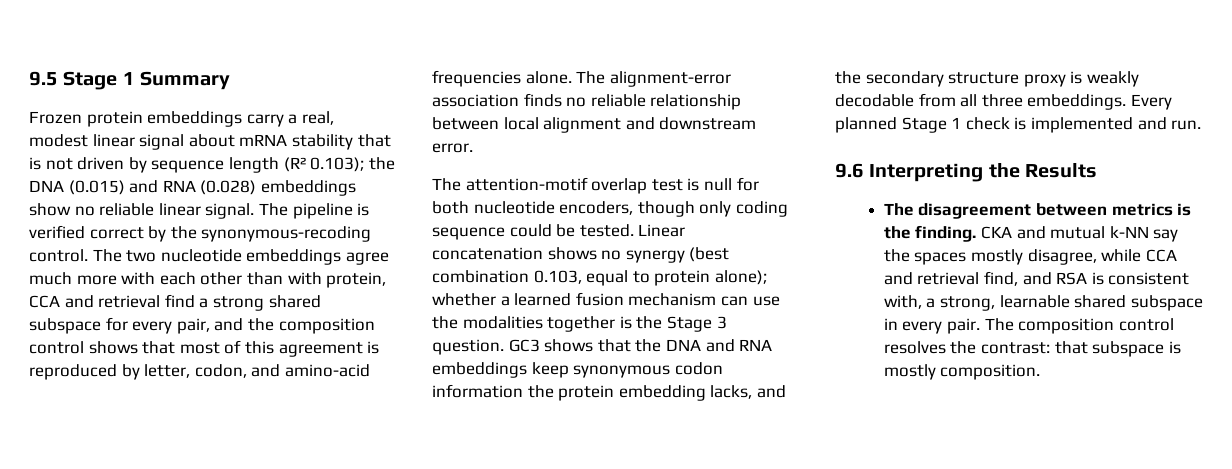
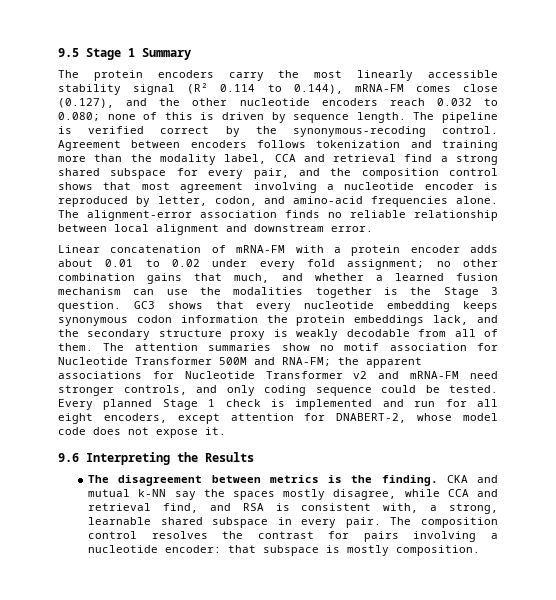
[29,111,334,127] [29,134,391,150] [29,157,395,173] [29,180,356,196] [29,203,255,219] Frozen protein embeddings carry a real, modest linear signal about mRNA stability that is not driven by sequence length (R² 0.103); the DNA (0.015) and RNA (0.028) embeddings show no reliable linear signal. -> [58,70,498,81] [58,83,498,95] [58,98,498,108] [58,112,406,123] The protein encoders carry the most linearly accessible stability signal (R² 0.114 to 0.144), mRNA-FM comes close (0.127), and the other nucleotide encoders reach 0.032 to 0.080; none of this is driven by sequence length.
[92,249,389,265] [29,272,387,288] The two nucleotide embeddings agree much more with each other than with protein, -> [58,140,498,151] [58,154,267,165] Agreement between encoders follows tokenization and training more than the modality label,
[224,340,363,357] of this agreement -> [180,182,474,193] agreement involving a nucleotide encoder
[432,177,759,194] [432,201,788,217] [432,224,686,240] [432,247,730,263] [432,270,767,286] The attention-motif overlap test is null for both nucleotide encoders, though only coding sequence could be tested. Linear concatenation shows no synergy (best combination 0.103, equal to protein alone); -> [58,245,498,256] [58,259,498,270] [58,273,303,284] Linear concatenation of mRNA-FM with a protein encoder adds about 0.01 to 0.02 under every fold assignment; no other combination gains that much, and
[635,339,773,352] [432,362,569,378] the DNA and RNA embeddings keep -> [256,301,498,312] every nucleotide embedding keeps
[618,385,753,401] embedding lacks, -> [354,315,469,326] embeddings lack,
[981,94,1127,110] three embeddings. -> [484,329,499,337] [58,343,498,351] [58,357,422,368] [58,371,498,379] [58,385,498,396] of them. The attention summaries show no motif association for Nucleotide Transformer 500M and RNA-FM; the apparent associations for Nucleotide Transformer v2 and mRNA-FM need stronger controls, and only coding sequence could be tested.
[1171,120,1202,130] run. -> [414,399,498,407] [58,413,498,424] [58,427,226,438] run for all eight encoders, except attention for DNABERT-2, whose model code does not expose it.
[981,342,1051,354] contrast: -> [257,531,499,542] [88,545,222,553] contrast for pairs involving a nucleotide encoder:

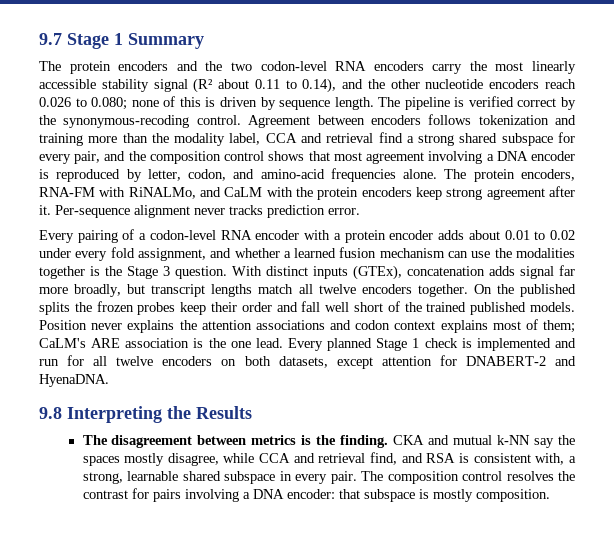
[58,48,79,57] 9.5 -> [39,33,62,45] 9.7
(214, 74) none -> [176,61,424,71] and the two codon-level RNA encoders
[220,84,498,94] [58,98,114,108] 0.114 to 0.144), mRNA-FM comes close (0.127), -> [218,78,337,93] about 0.11 to 0.14),
[436,98,472,106] 0.032 -> [39,97,71,107] 0.026
[344,182,415,190] nucleotide -> [496,151,528,161] DNA
[87,210,498,221] [58,224,373,235] [58,245,286,253] alignment-error association finds no reliable relationship between local alignment and downstream error. // Linear concatenation of mRNA-FM -> [473,169,575,182] [39,186,575,200] [39,205,360,218] [39,229,300,243] protein encoders, RNA-FM with RiNALMo, and CaLM with the protein encoders keep strong agreement after it. Per-sequence alignment never tracks prediction error. // Every pairing of a codon-level RNA encoder
[347,259,498,270] [58,273,270,284] assignment; no other combination gains that much, -> [137,248,206,261] assignment,
[133,301,498,312] [58,315,498,326] [58,329,499,340] [58,343,498,351] [58,357,422,368] [58,371,498,379] [58,385,498,396] GC3 shows that every nucleotide embedding keeps synonymous codon information the protein embeddings lack, and the secondary structure proxy is weakly decodable from all of them. The attention summaries show no motif association for Nucleotide Transformer 500M and RNA-FM; the apparent associations for Nucleotide Transformer v2 and mRNA-FM need stronger controls, and only coding sequence could be tested. -> [232,265,575,280] [39,284,576,297] [39,301,576,315] [39,319,575,333] [39,338,283,348] With distinct inputs (GTEx), concatenation adds signal far more broadly, but transcript lengths match all twelve encoders together. On the published splits the frozen probes keep their order and fall well short of the trained published models. Position never explains the attention associations and codon context explains most of them; CaLM's ARE association is the one lead.
[58,413,498,424] [58,427,226,438] [58,453,79,462] eight encoders, except attention for DNABERT-2, whose model code does not expose it. // 9.6 -> [116,355,576,369] [39,374,109,387] [39,407,62,419] twelve encoders on both datasets, except attention for DNABERT-2 and HyenaDNA. // 9.8
[88,545,159,553] nucleotide -> [252,489,284,499] DNA

